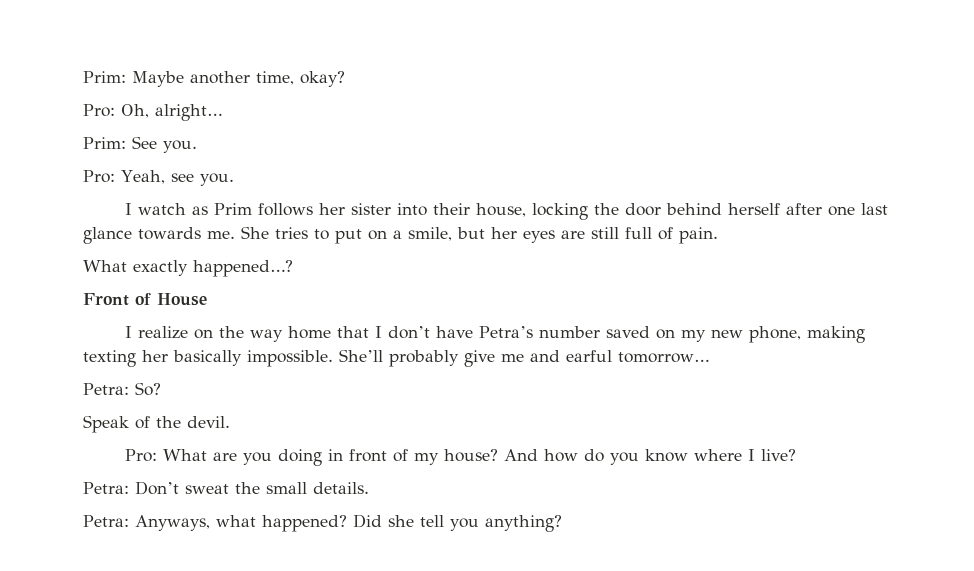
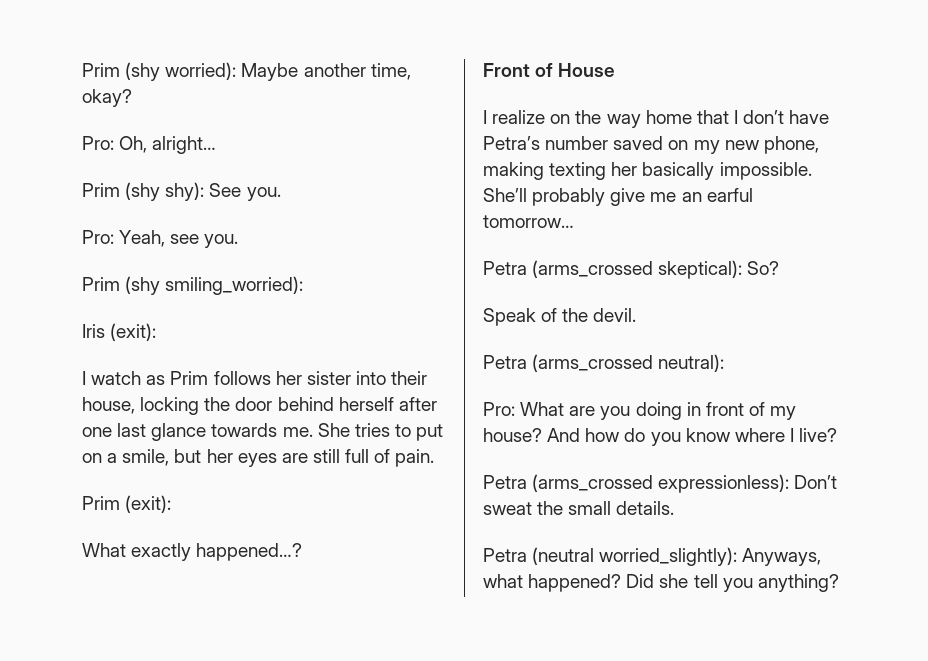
[83,71,126,83] Prim: -> [82,62,237,81] Prim (shy worried):
[83,137,126,149] Prim: -> [82,182,205,201] Prim (shy shy):
(234, 179) none -> [82,276,304,295] [82,323,157,341] // Prim (shy smiling_worried): // Iris (exit):
(718, 235) none -> [82,495,172,513] // Prim (exit):
[530,350,560,362] and -> [681,192,702,202] an
[83,383,129,395] Petra: -> [483,260,743,279] Petra (arms_crossed skeptical):
(230, 422) none -> [483,354,725,372] // Petra (arms_crossed neutral):
[83,482,129,494] Petra: -> [483,474,790,493] Petra (arms_crossed expressionless):
[83,515,129,527] Petra: -> [483,547,738,566] Petra (neutral worried_slightly):

